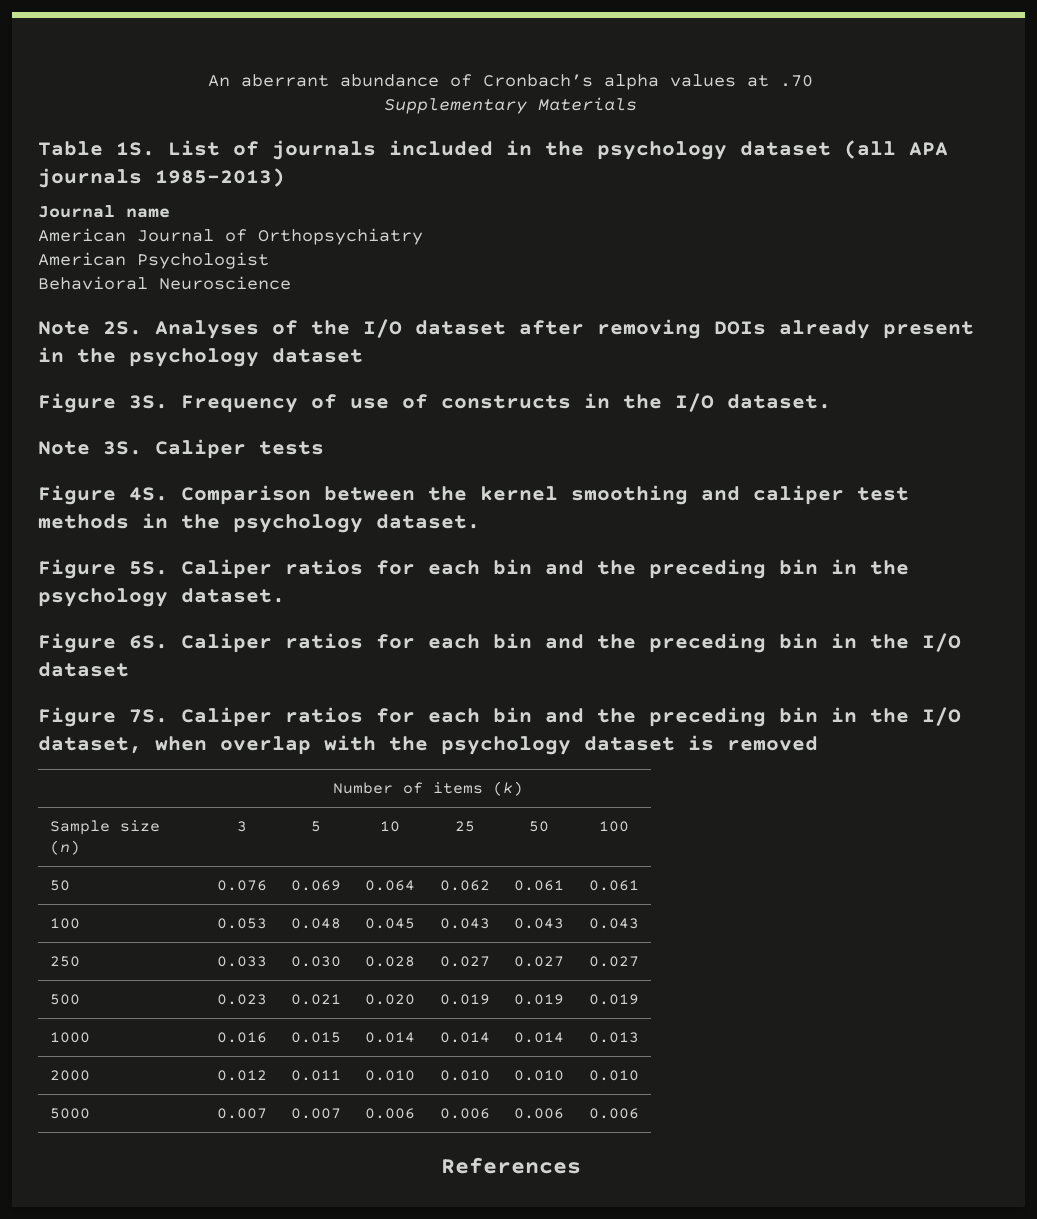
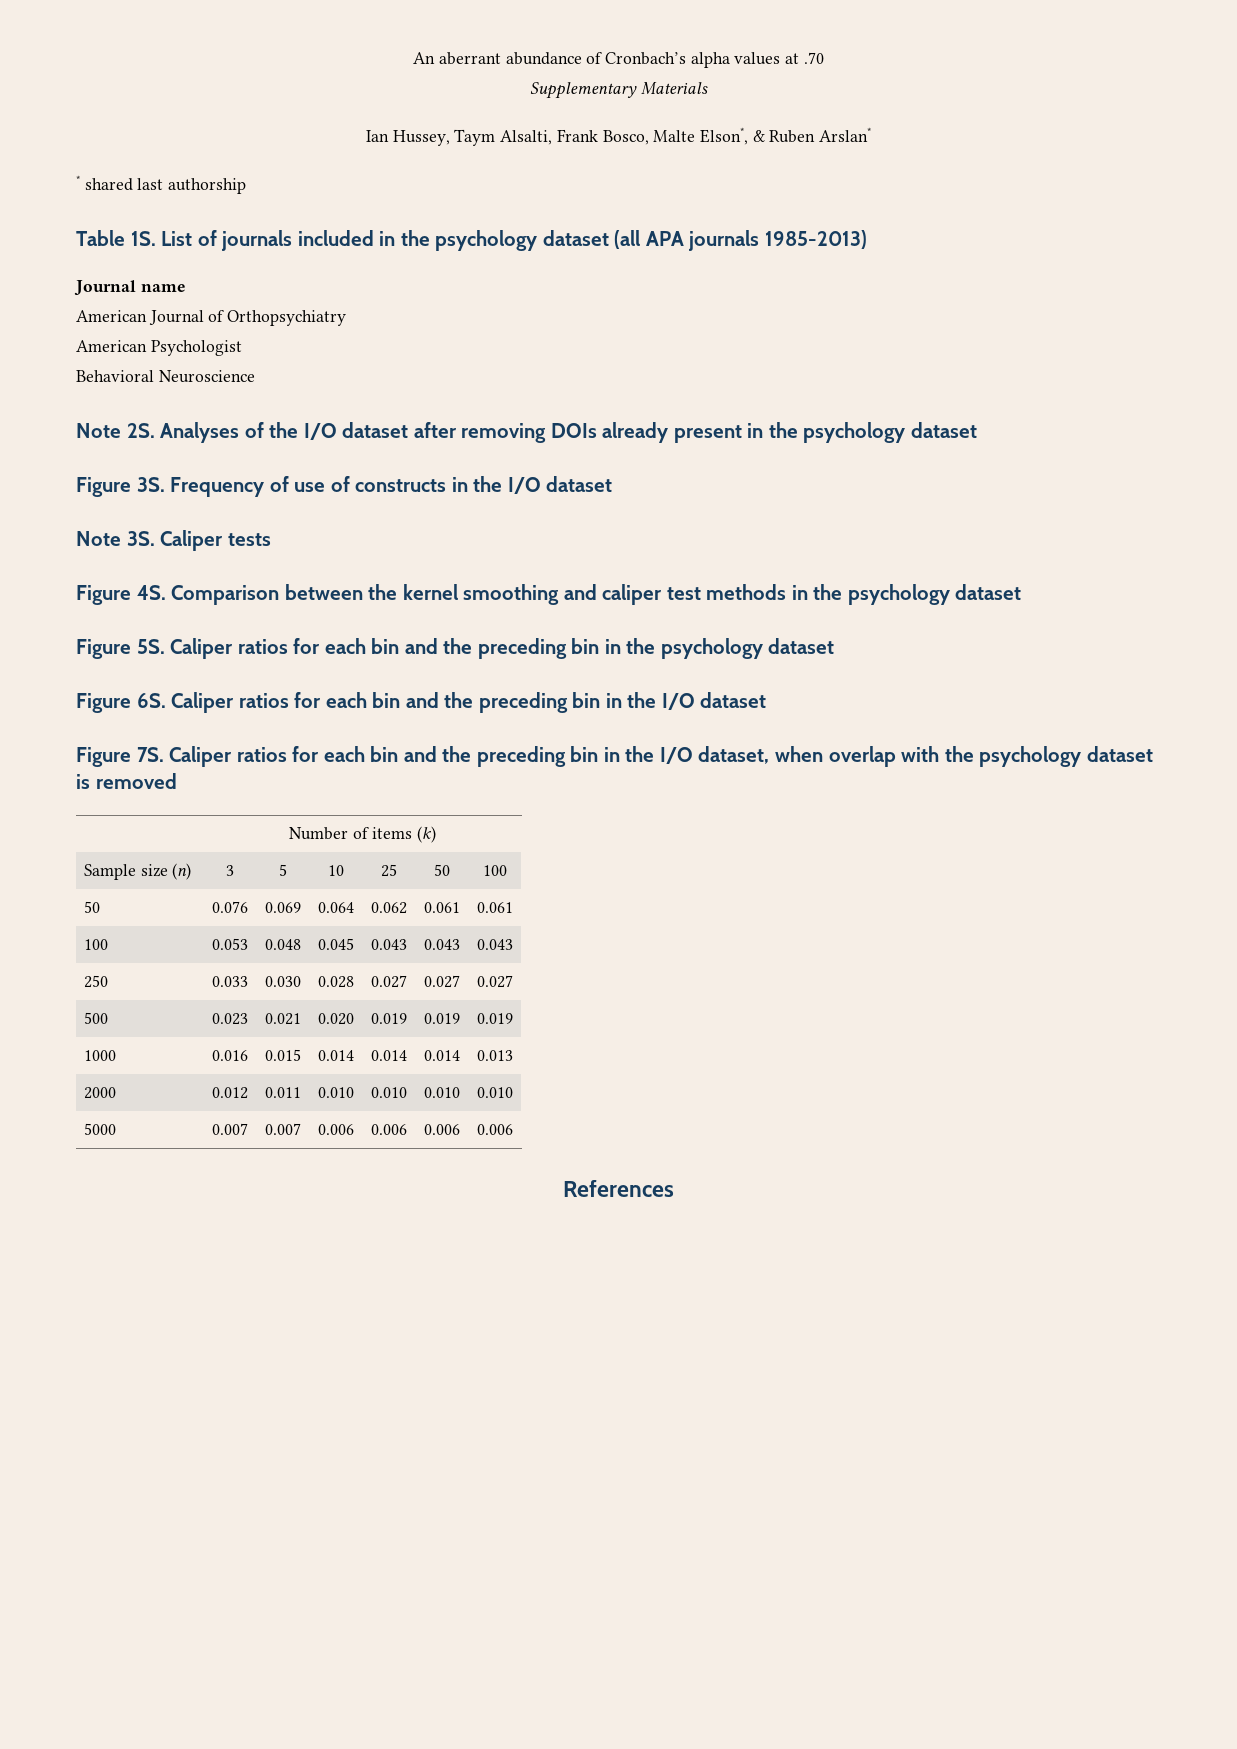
(637, 104) none -> [365,127,872,146] [76,175,247,194] // Ian Hussey, Taym Alsalti, Frank Bosco, Malte Elson*, & Ruben Arslan* // * shared last authorship
[727,394,831,409] dataset. -> [546,476,613,492] dataset
[376,514,480,529] dataset. -> [955,584,1022,600] dataset
[181,588,285,603] dataset. -> [768,638,835,654] dataset

